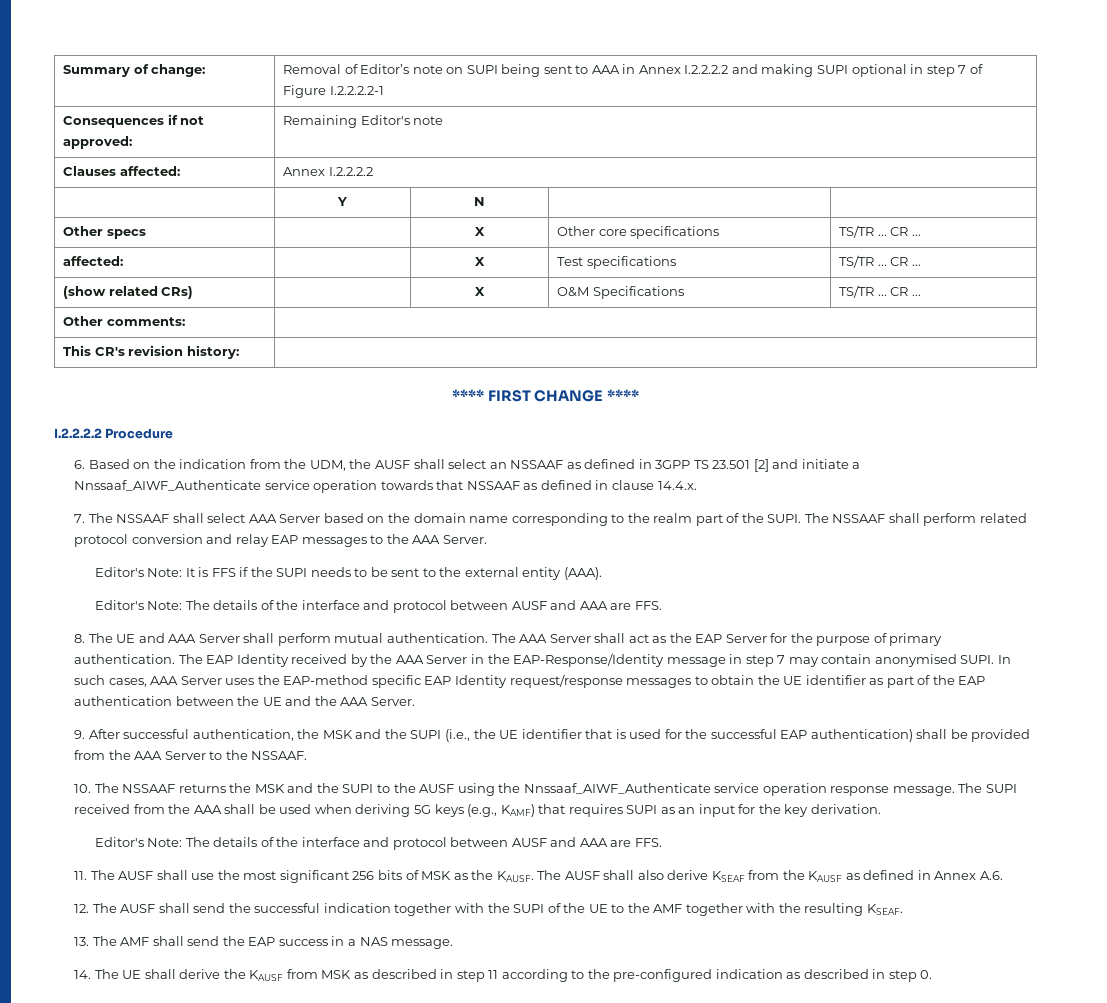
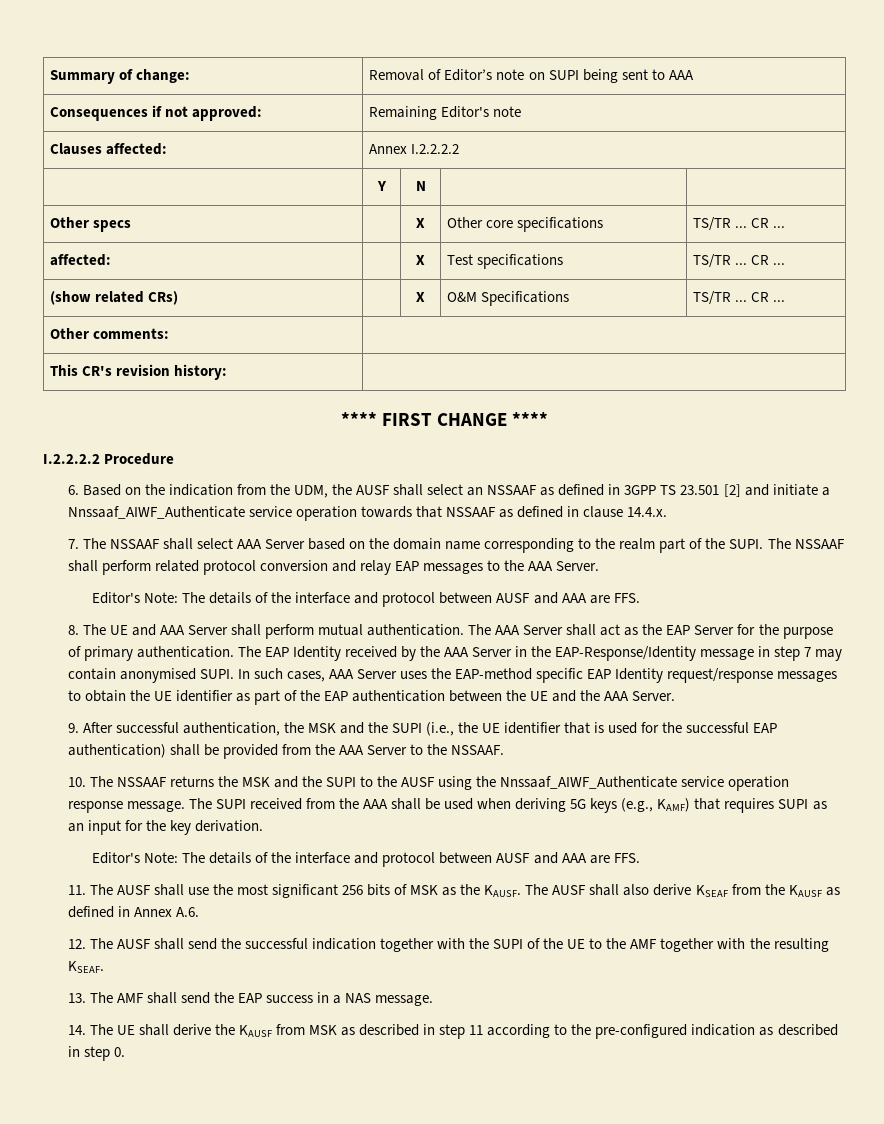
[622,64,983,77] [283,85,384,98] in Annex I.2.2.2.2 and making SUPI optional in step 7 of Figure I.2.2.2.2-1 -> (694, 75) none
[94,567,602,580] // Editor's Note: It is FFS if the SUPI needs to be sent to the external entity (AAA). -> (600, 566) none

